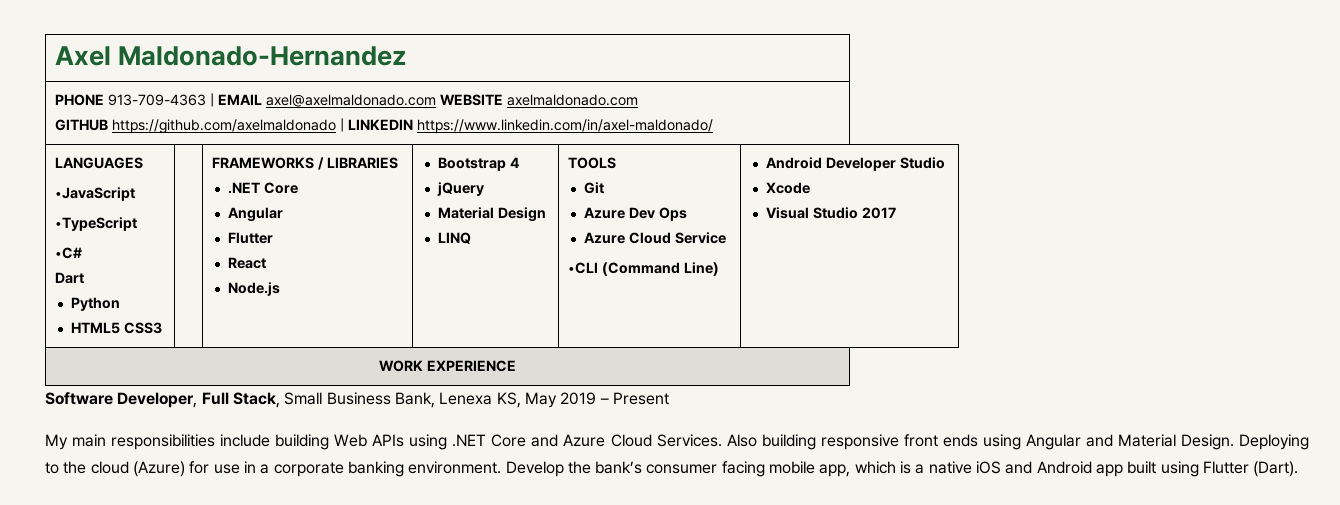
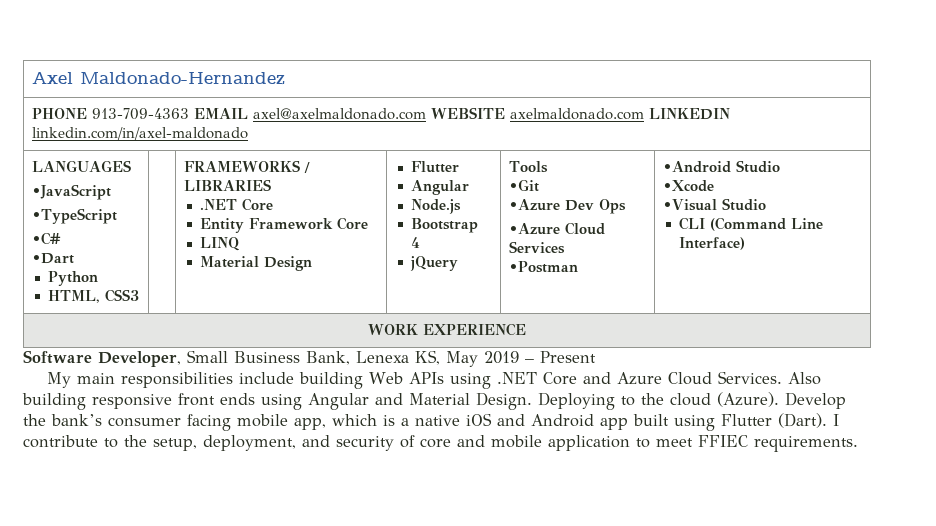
[210,93,215,107] | -> (189, 114) none
[55,118,714,134] // GITHUB https://github.com/axelmaldonado | LINKEDIN https://www.linkedin.com/in/axel-maldonado/ -> [648,108,730,120] [31,127,248,140] LINKEDIN linkedin.com/in/axel-maldonado
[55,272,85,284] Dart -> [31,253,74,264] •Dart
[71,322,121,334] HTML5 -> [48,290,101,303] HTML,
[228,207,284,222] [228,232,274,244] [228,257,267,269] [228,282,281,296] [438,157,521,171] [437,182,485,196] [438,207,547,222] [438,232,472,244] [568,157,617,169] [584,182,605,194] [584,207,688,221] [584,232,727,244] [568,262,720,276] [766,157,946,171] [766,182,811,194] [766,207,897,219] Angular // Flutter // React // Node.js | Bootstrap 4 // jQuery // Material Design // LINQ | TOOLS // Git // Azure Dev Ops // Azure Cloud Service // •CLI (Command Line) | Android Developer Studio // Xcode // Visual Studio 2017 -> [200,217,369,233] [200,237,240,251] [200,256,313,271] [411,161,460,173] [411,180,470,195] [411,199,462,214] [411,218,479,233] [411,237,421,248] [410,256,459,271] [508,161,548,173] [508,179,539,192] [508,199,626,214] [508,222,605,235] [508,241,565,254] [508,261,578,273] [662,160,780,173] [662,180,714,192] [662,198,766,211] [679,217,824,231] [679,237,746,250] Entity Framework Core // LINQ // Material Design | Flutter // Angular // Node.js // Bootstrap 4 // jQuery | Tools // •Git // •Azure Dev Ops // •Azure Cloud Services // •Postman | •Android Studio // •Xcode // •Visual Studio // CLI (Command Line Interface)
[201,392,280,408] Full Stack, -> (181, 359) none
[132,461,502,477] (Azure) for use in a corporate banking environment. -> [717,392,779,407] (Azure).
(1299, 469) none -> [833,414,839,426] [23,435,858,452] I contribute to the setup, deployment, and security of core and mobile application to meet FFIEC requirements.

